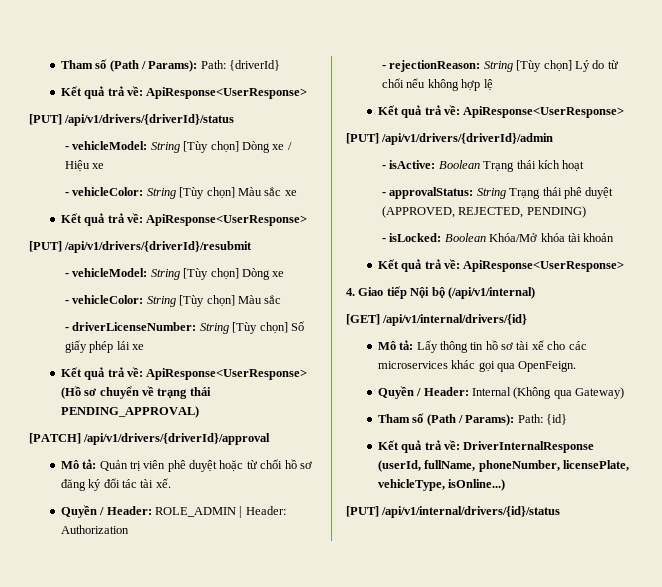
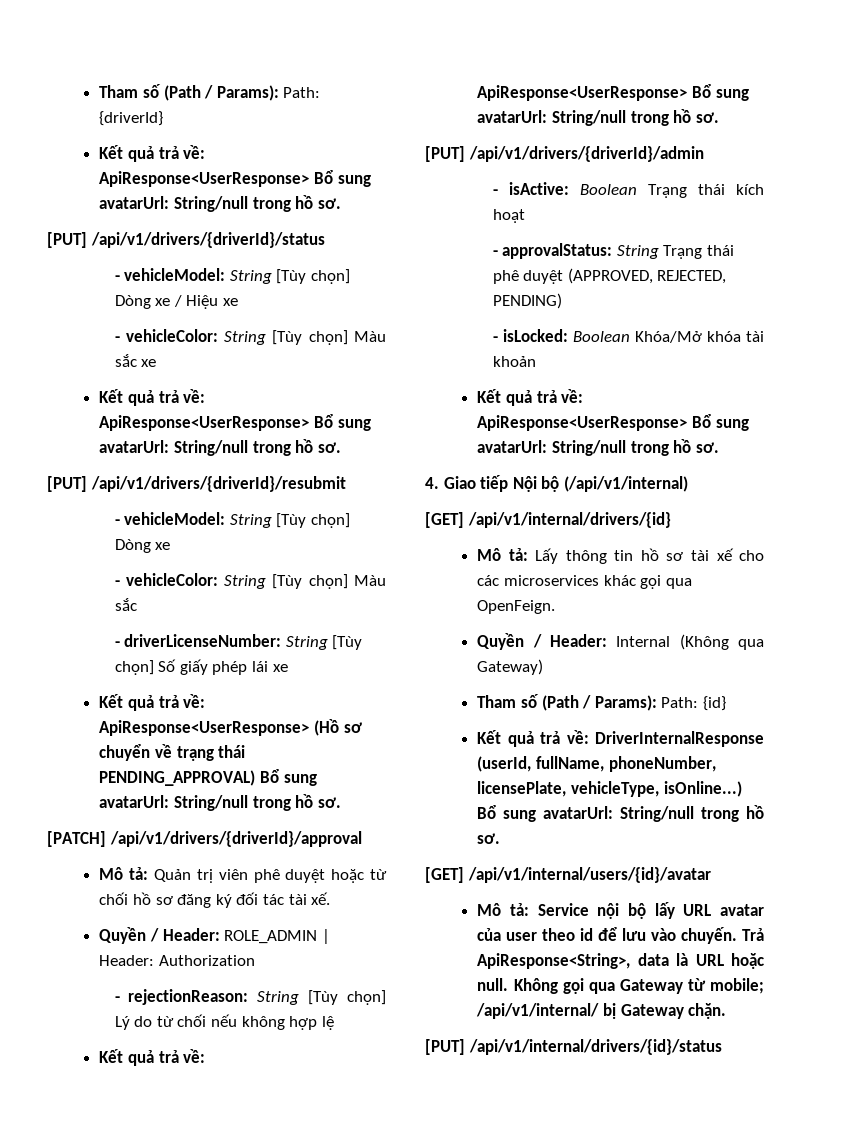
(308, 93) none -> [314,170,371,187] [99,195,341,212] Bổ sung avatarUrl: String/null trong hồ sơ.
(308, 220) none -> [314,414,371,431] [99,439,341,456] Bổ sung avatarUrl: String/null trong hồ sơ.
(199, 412) none -> [260,769,317,786] [99,794,341,811] Bổ sung avatarUrl: String/null trong hồ sơ.
(625, 112) none -> [692,84,749,101] [477,109,719,126] Bổ sung avatarUrl: String/null trong hồ sơ.
(625, 266) none -> [692,414,749,431] [477,439,719,456] Bổ sung avatarUrl: String/null trong hồ sơ.
(506, 485) none -> [477,805,764,822] [477,833,501,844] [425,867,711,883] [477,902,764,919] [477,927,764,944] [477,953,764,969] [477,978,764,994] [476,1003,727,1019] Bổ sung avatarUrl: String/null trong hồ sơ. // [GET] /api/v1/internal/users/{id}/avatar // Mô tả: Service nội bộ lấy URL avatar của user theo id để lưu vào chuyến. Trả ApiResponse<String>, data là URL hoặc null. Không gọi qua Gateway từ mobile; /api/v1/internal/ bị Gateway chặn.

